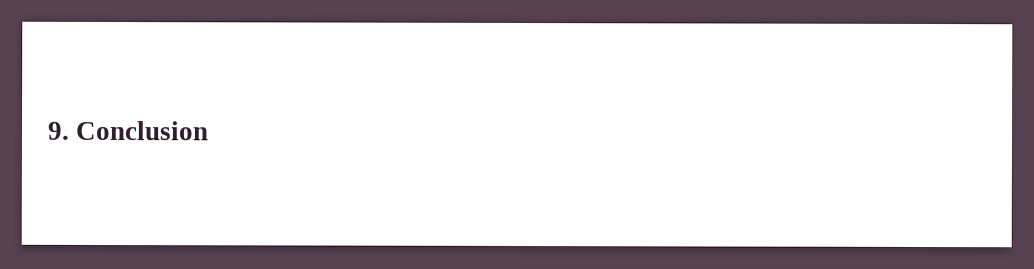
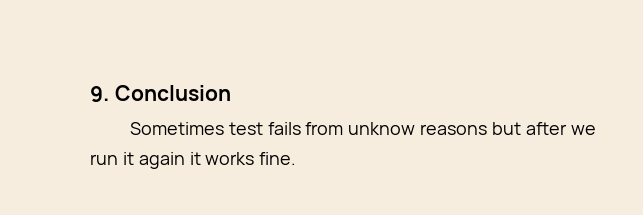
(210, 130) none -> [129,122,596,135] [90,152,297,169] // Sometimes test fails from unknow reasons but after we run it again it works fine.

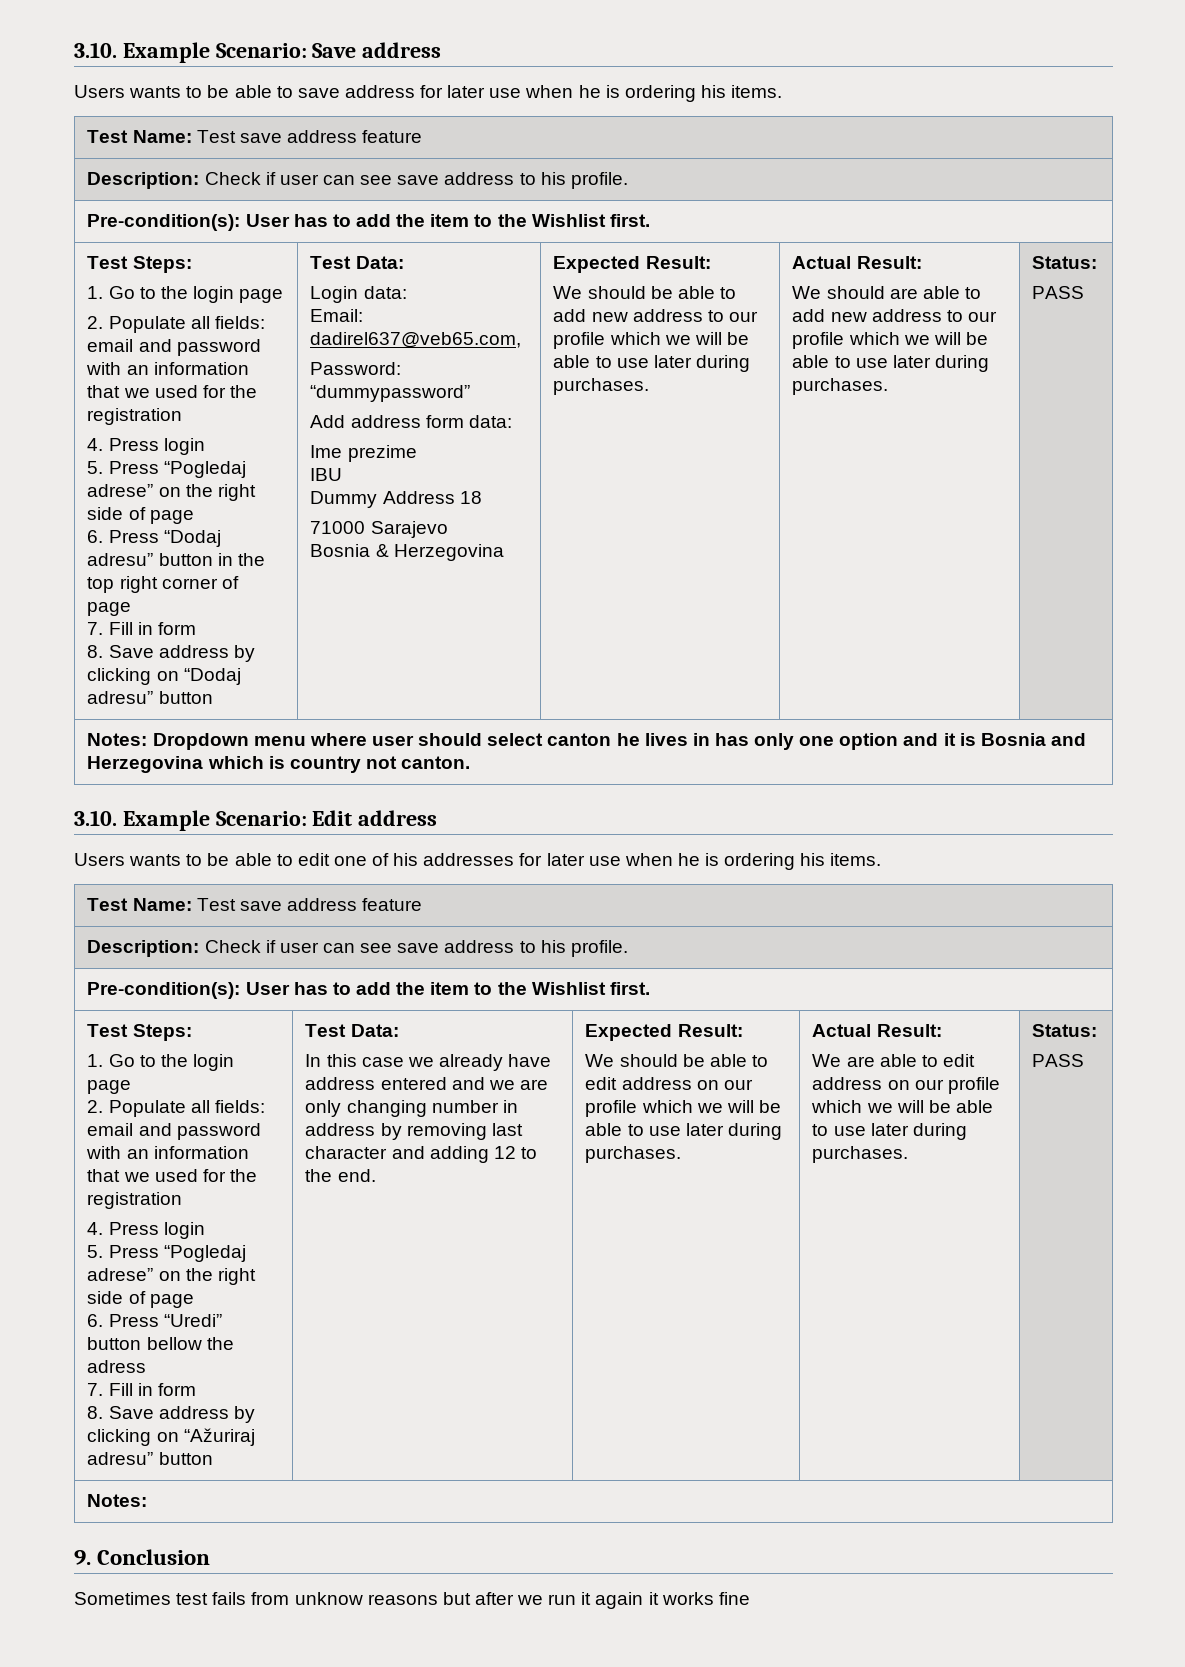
(90, 94) none -> [74,42,442,63] [74,85,783,102] [87,130,423,143] [87,172,628,189] [87,214,650,231] [87,256,192,273] [87,286,284,303] [87,316,265,333] [87,339,261,356] [86,362,249,375] [87,385,258,398] [87,408,183,425] [87,438,205,455] [87,461,246,478] [87,484,256,501] [87,507,194,524] [87,530,221,547] [87,553,265,566] [87,576,239,593] [87,602,132,616] [87,622,196,635] [87,645,255,662] [87,668,241,685] [87,691,213,704] [310,256,404,269] [310,286,407,303] [310,309,364,322] [310,332,522,348] [310,362,402,375] [310,385,471,402] [310,415,512,428] [310,445,417,462] [310,468,343,481] [310,491,482,508] [310,521,448,538] [310,544,504,561] [553,256,711,273] [553,286,737,299] [553,309,759,322] [553,332,750,349] [553,355,751,372] [553,378,650,395] [792,256,922,269] [792,286,982,299] [792,309,998,322] [792,332,989,349] [792,355,990,372] [792,378,889,395] [1032,256,1098,269] [1032,286,1085,299] [87,733,1086,750] [87,756,471,773] [74,810,438,831] [74,853,882,870] [87,898,423,911] [87,940,628,957] [87,982,650,999] [87,1024,192,1041] [87,1054,235,1071] [87,1080,132,1094] [87,1100,265,1117] [87,1123,261,1140] [86,1146,249,1159] [87,1169,258,1182] [87,1192,183,1209] [87,1222,205,1239] [87,1245,246,1262] [87,1268,256,1285] [87,1291,194,1308] [87,1314,222,1327] [87,1337,234,1350] [87,1360,147,1373] [87,1383,196,1396] [87,1406,255,1423] [87,1428,255,1446] [87,1452,213,1465] [305,1024,399,1037] [305,1054,552,1071] [305,1077,549,1090] [305,1100,518,1117] [305,1123,523,1140] [305,1146,538,1163] [305,1169,376,1182] [585,1024,743,1041] [585,1054,769,1067] [585,1077,753,1090] [585,1100,782,1117] [585,1123,783,1140] [585,1146,682,1163] [812,1024,942,1037] [812,1054,976,1067] [812,1077,1000,1094] [811,1100,994,1113] [812,1123,967,1140] [812,1146,909,1163] [1032,1024,1098,1037] [1032,1054,1085,1067] [87,1494,148,1507] 3.10. Example Scenario: Save address // Users wants to be able to save address for later use when he is ordering his items. // Test Name: Test save address feature // Description: Check if user can see save address to his profile. // Pre-condition(s): User has to add the item to the Wishlist first. // Test Steps: // 1. Go to the login page // 2. Populate all fields: email and password with an information that we used for the registration // 4. Press login // 5. Press “Pogledaj adrese” on the right side of page // 6. Press “Dodaj adresu” button in the top right corner of page // 7. Fill in form // 8. Save address by clicking on “Dodaj adresu” button | Test Data: // Login data: // Email: dadirel637@veb65.com, // Password: “dummypassword” // Add address form data: // Ime prezime // IBU // Dummy Address 18 // 71000 Sarajevo // Bosnia & Herzegovina | Expected Result: // We should be able to add new address to our profile which we will be able to use later during purchases. | Actual Result: // We should are able to add new address to our profile which we will be able to use later during purchases. | Status: // PASS // Notes: Dropdown menu where user should select canton he lives in has only one option and it is Bosnia and Herzegovina which is country not canton. // 3.10. Example Scenario: Edit address // Users wants to be able to edit one of his addresses for later use when he is ordering his items. // Test Name: Test save address feature // Description: Check if user can see save address to his profile. // Pre-condition(s): User has to add the item to the Wishlist first. // Test Steps: // 1. Go to the login page // 2. Populate all fields: email and password with an information that we used for the registration // 4. Press login // 5. Press “Pogledaj adrese” on the right side of page // 6. Press “Uredi” button bellow the adress // 7. Fill in form // 8. Save address by clicking on “Ažuriraj adresu” button | Test Data: // In this case we already have address entered and we are only changing number in address by removing last character and adding 12 to the end. | Expected Result: // We should be able to edit address on our profile which we will be able to use later during purchases. | Actual Result: // We are able to edit address on our profile which we will be able to use later during purchases. | Status: // PASS // Notes: //
[259,152,297,165] fine. -> [718,1592,750,1605] fine

